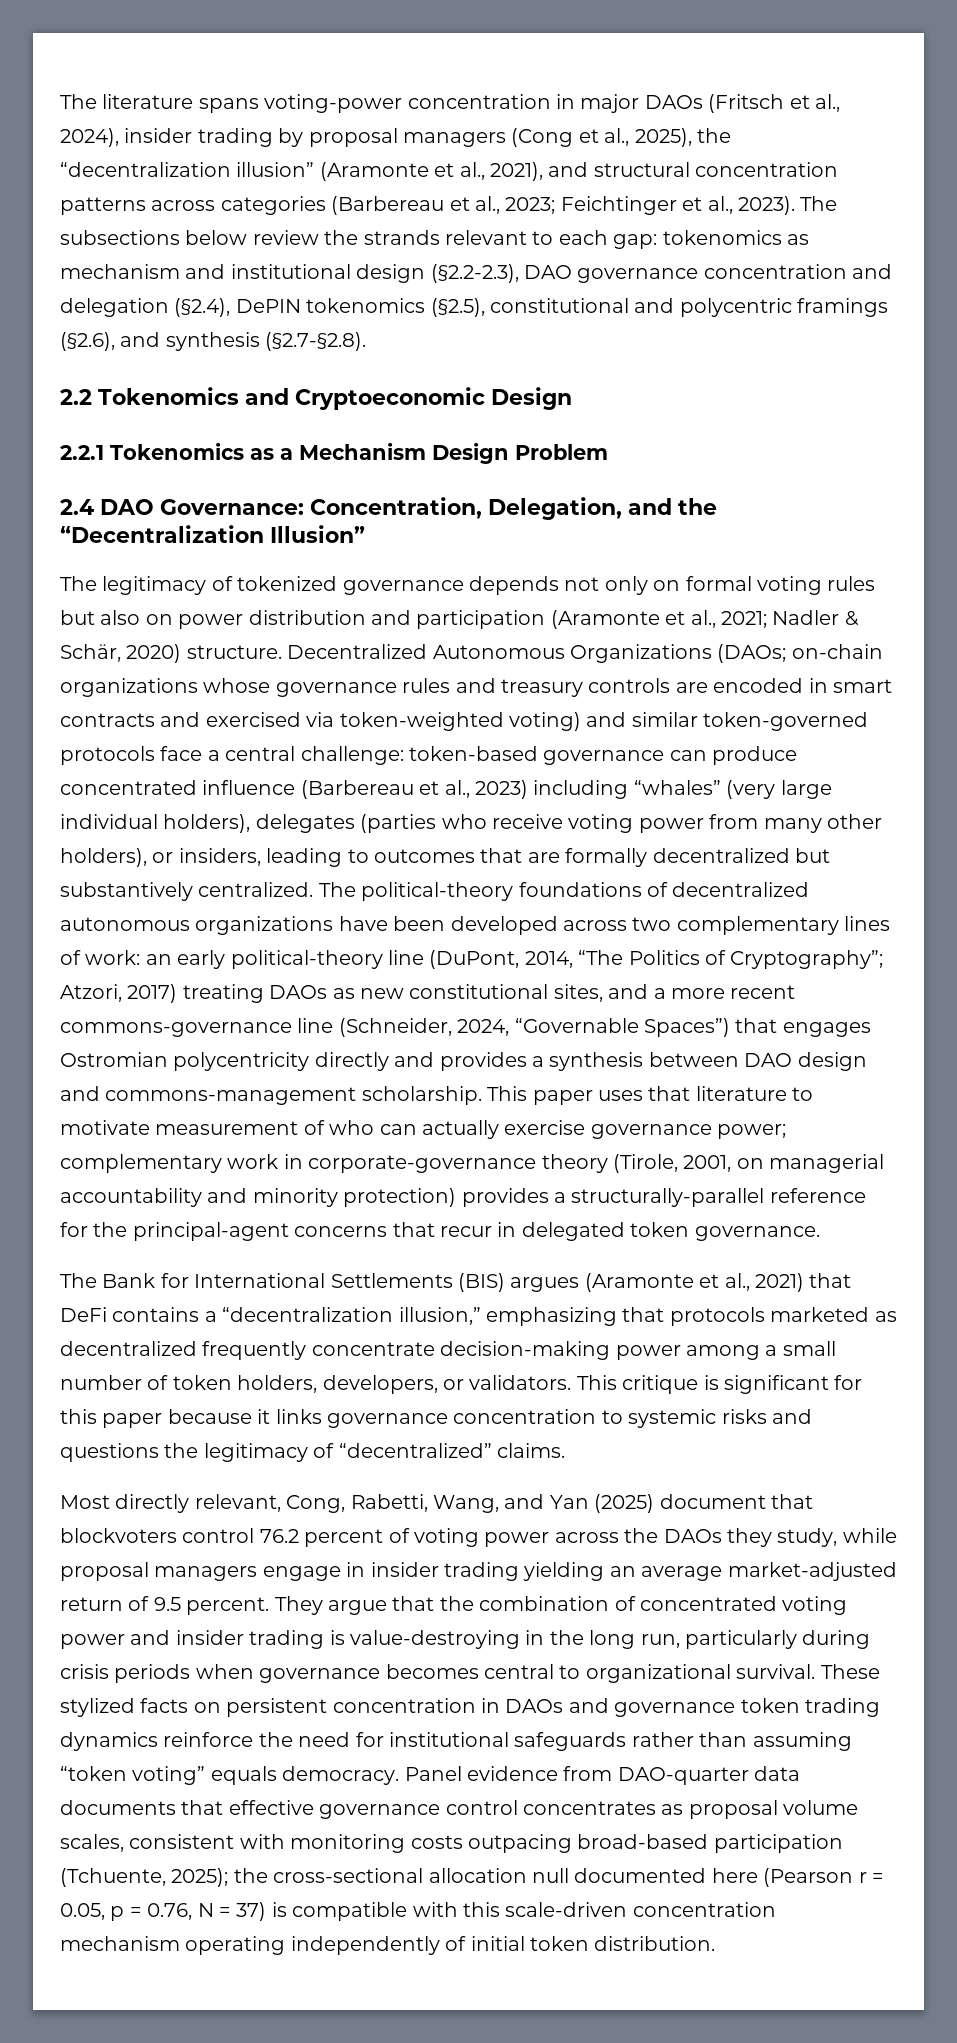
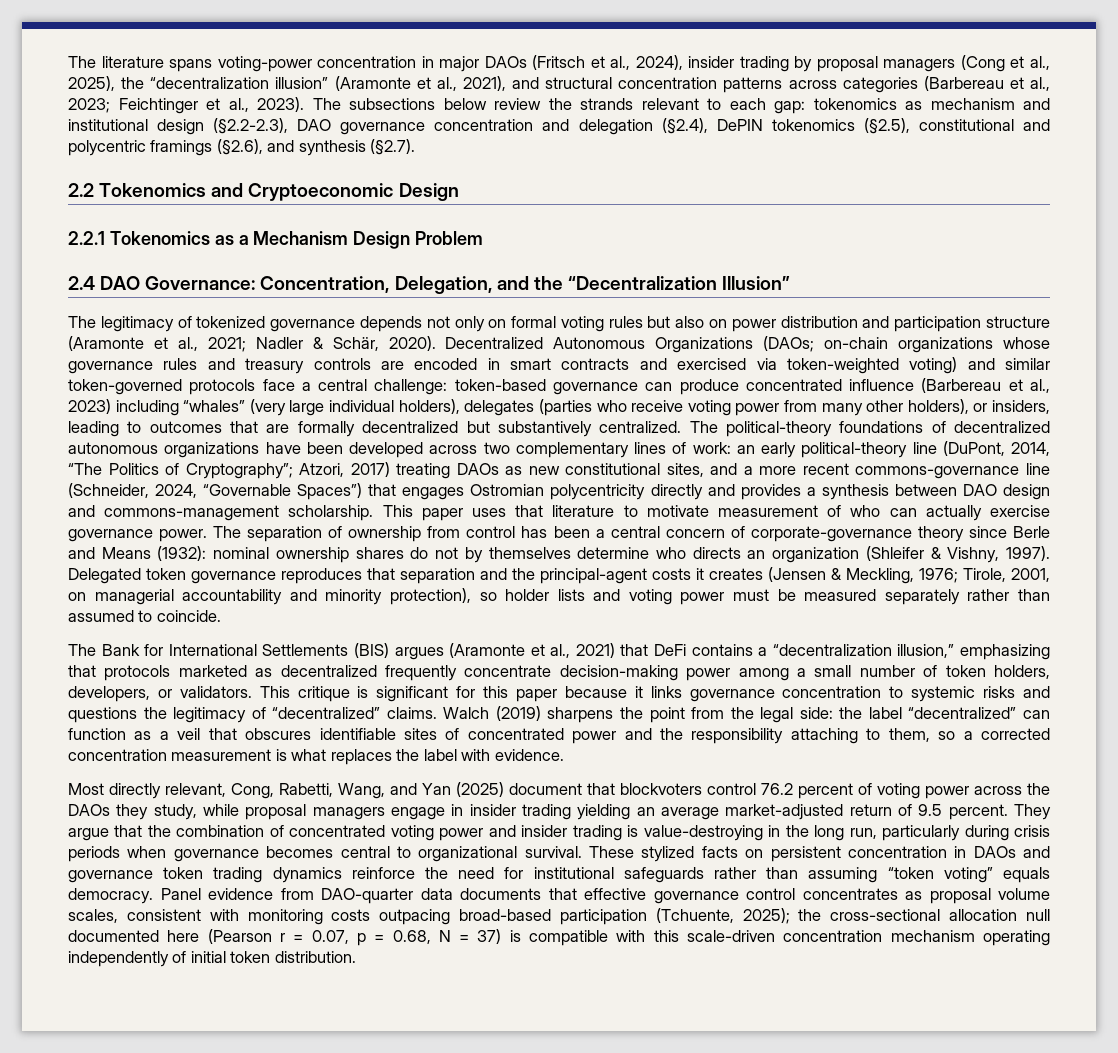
[265,332,367,351] (§2.7-§2.8). -> [370,139,416,155] (§2.7).
(546, 619) none -> [985,316,1050,328] structure
[126,644,282,663] 2020) structure. -> [388,336,436,351] 2020).
[717,1124,787,1139] [60,1154,678,1173] power; complementary work in corporate-governance theory (Tirole, -> [159,526,1050,542] [68,546,1050,563] [68,567,1006,584] power. The separation of ownership from control has been a central concern of corporate-governance theory since Berle and Means (1932): nominal ownership shares do not by themselves determine who directs an organization (Shleifer & Vishny, 1997). Delegated token governance reproduces that separation and the principal-agent costs it creates (Jensen & Meckling, 1976; Tirole,
[343,1188,866,1207] [60,1222,820,1241] protection) provides a structurally-parallel reference for the principal-agent concerns that recur in delegated token governance. -> [389,588,1051,605] [68,610,221,622] protection), so holder lists and voting power must be measured separately rather than assumed to coincide.
(565, 1450) none -> [443,706,1050,723] [68,728,1051,744] [68,749,564,765] Walch (2019) sharpens the point from the legal side: the label “decentralized” can function as a veil that obscures identifiable sites of concentrated power and the responsibility attaching to them, so a corrected concentration measurement is what replaces the label with evidence.
[60,1903,105,1920] 0.05, -> [311,930,349,944] 0.07,
[147,1903,193,1920] 0.76, -> [392,930,431,944] 0.68,

